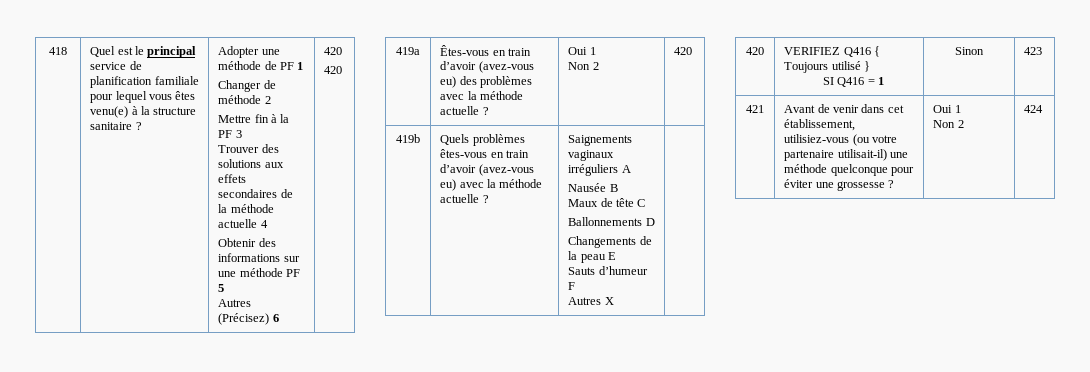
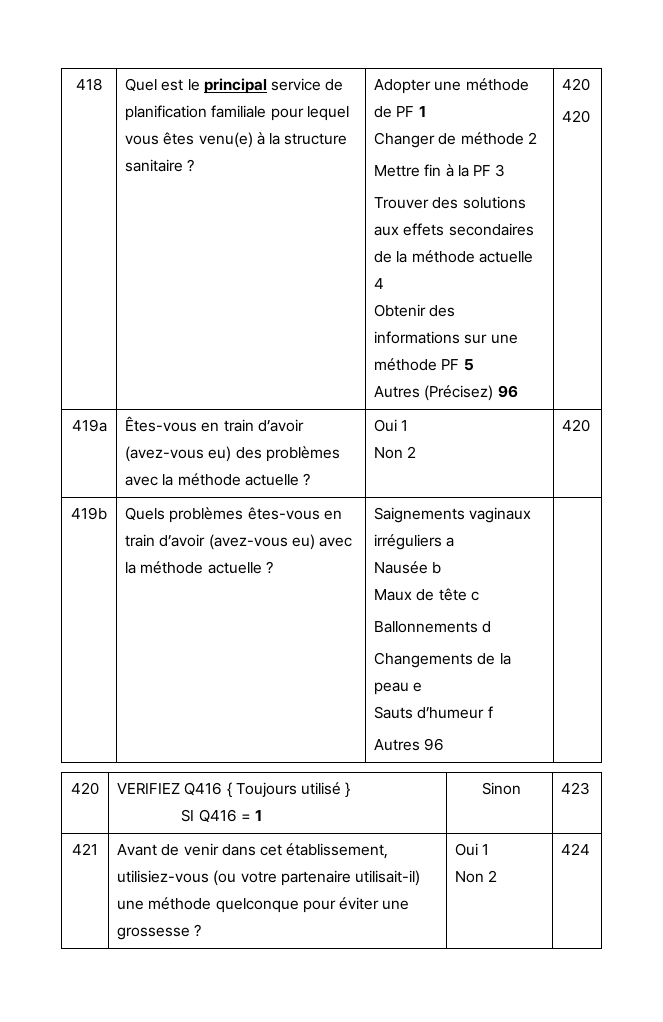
[272,314,279,322] 6 -> [497,385,518,398] 96
[621,165,631,173] A -> [446,537,455,547] a
[609,184,618,192] B -> [432,562,442,574] b
[637,199,646,207] C -> [470,591,479,601] c
[645,218,655,226] D -> [482,621,492,633] d
[607,252,616,260] E -> [413,682,423,692] e
[568,282,576,290] [568,297,614,305] F // Autres X -> [487,706,493,718] [374,738,445,751] f // Autres 96

